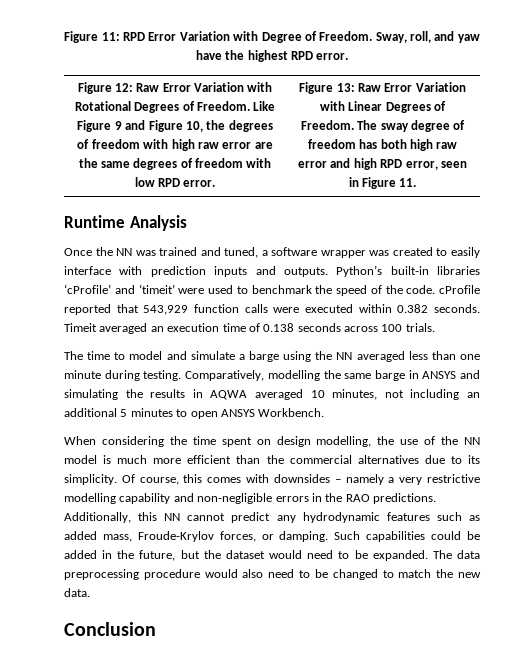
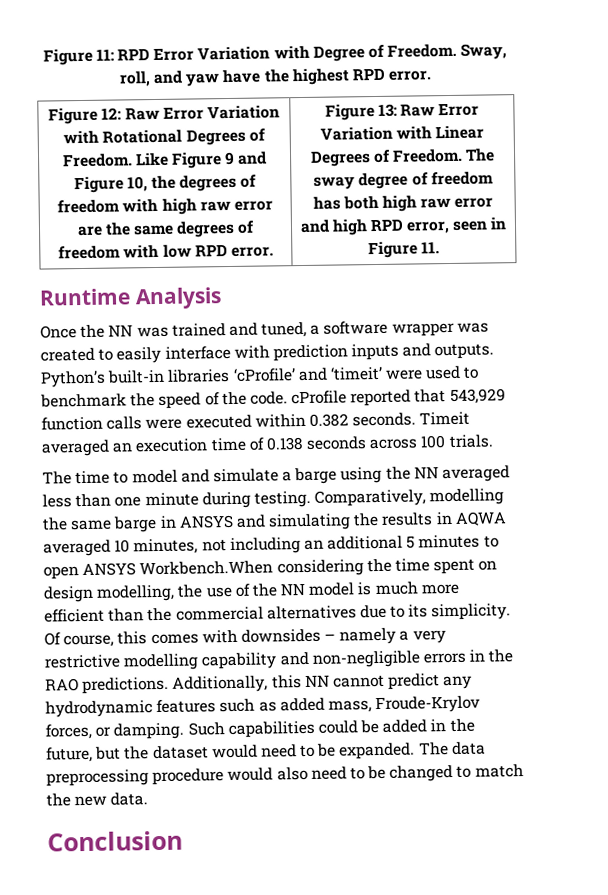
[258,408,325,417] [64,436,96,445] Workbench. // When -> [139,560,274,576] Workbench.When

